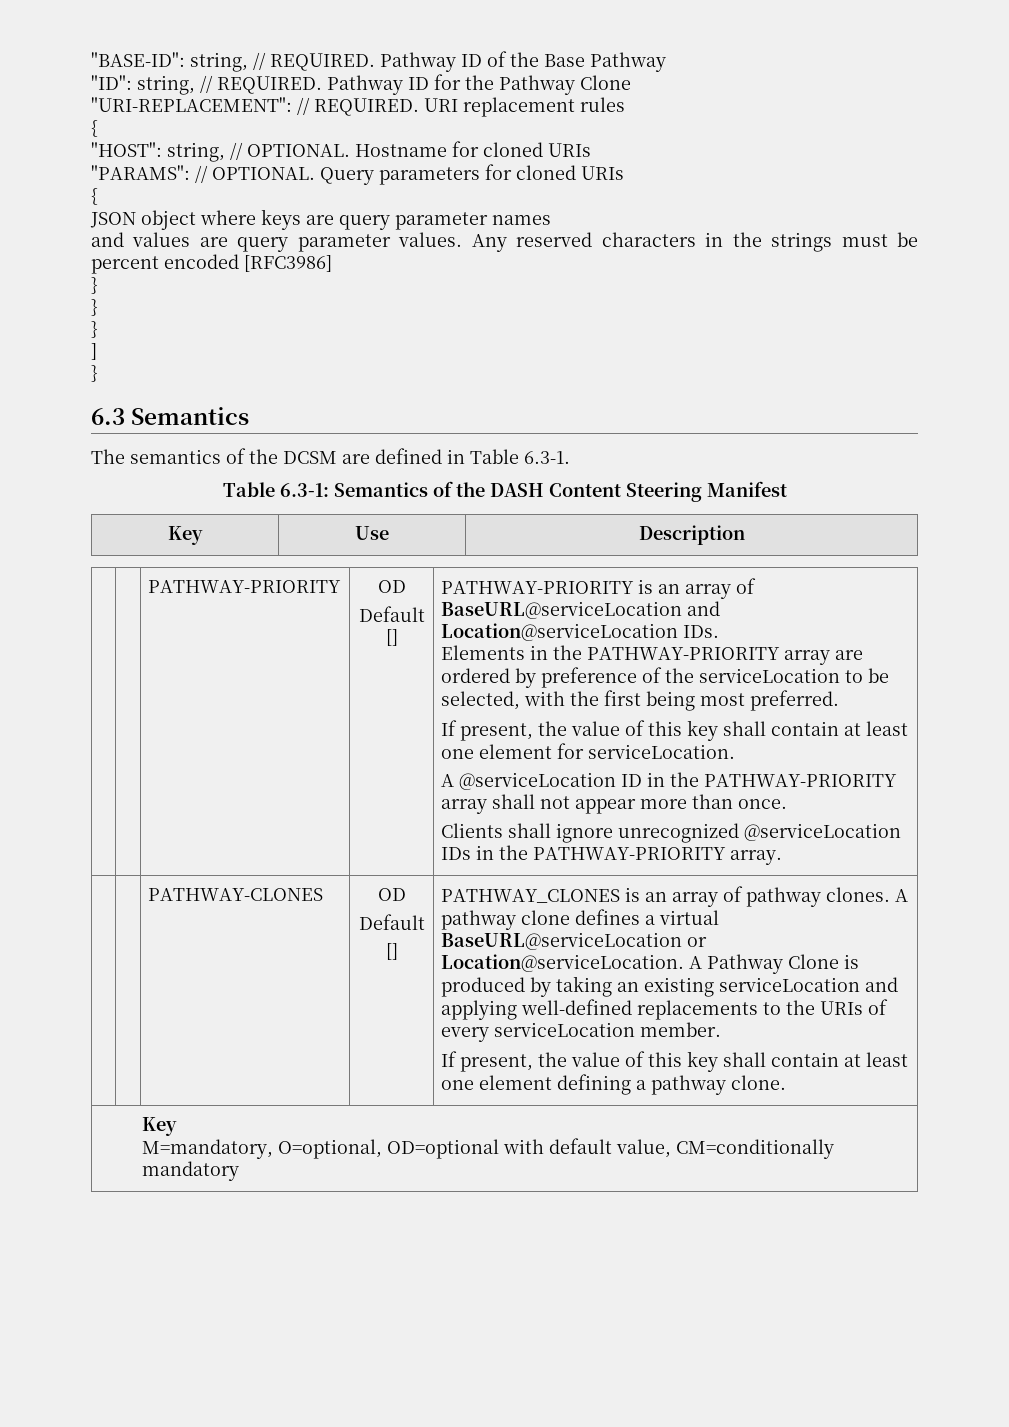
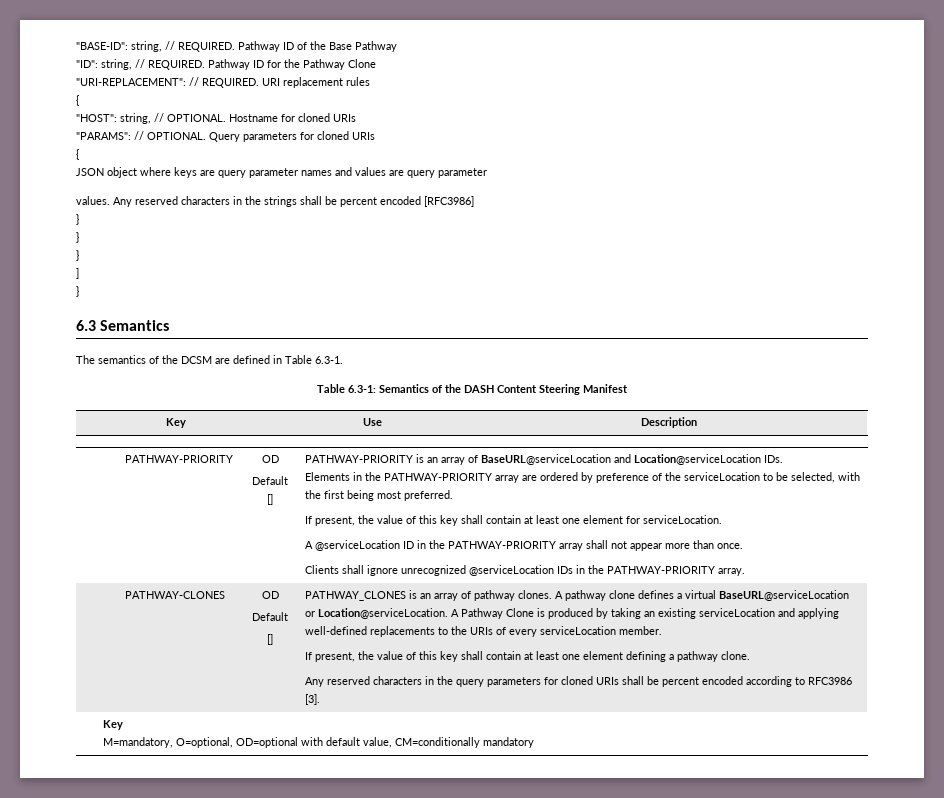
(551, 220) // -> (332, 173) none
(391, 243) none -> (487, 173) //
[841,234,888,247] must -> [300,196,322,205] shall
(786, 1082) none -> [304,676,852,687] [304,694,320,705] // Any reserved characters in the query parameters for cloned URIs shall be percent encoded according to RFC3986 [3].

